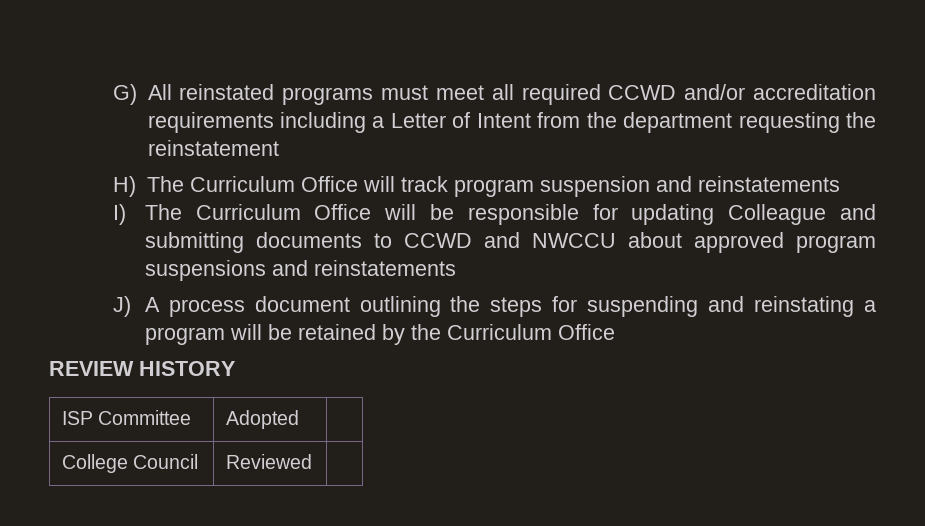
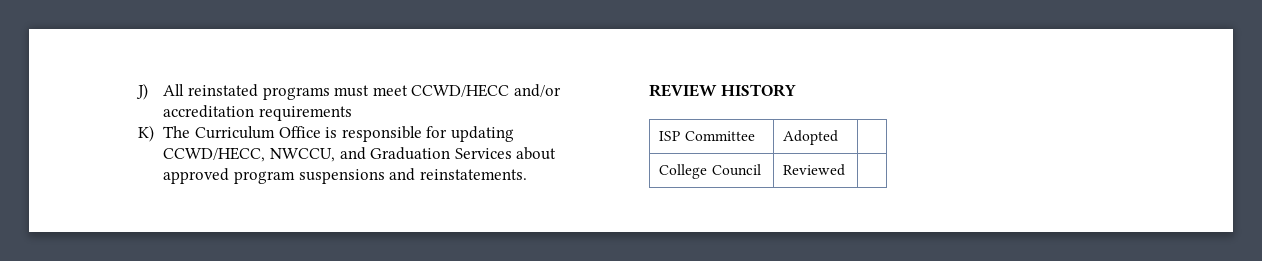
[112,84,137,105] G) -> [135,83,148,100] J)
[491,84,677,105] all required CCWD -> [411,84,510,97] CCWD/HECC
[280,112,876,133] [147,140,279,156] [112,176,840,197] [112,204,876,225] [144,232,616,253] including a Letter of Intent from the department requesting the reinstatement // H) The Curriculum Office will track program suspension and reinstatements // I) The Curriculum Office will be responsible for updating Colleague and submitting documents to CCWD and NWCCU -> [137,125,514,142] [163,147,512,162] // K) The Curriculum Office is responsible for updating CCWD/HECC, NWCCU, and Graduation Services
[313,260,456,276] [112,296,876,317] [144,324,615,345] reinstatements // J) A process document outlining the steps for suspending and reinstating a program will be retained by the Curriculum Office -> [419,169,527,180] reinstatements.

